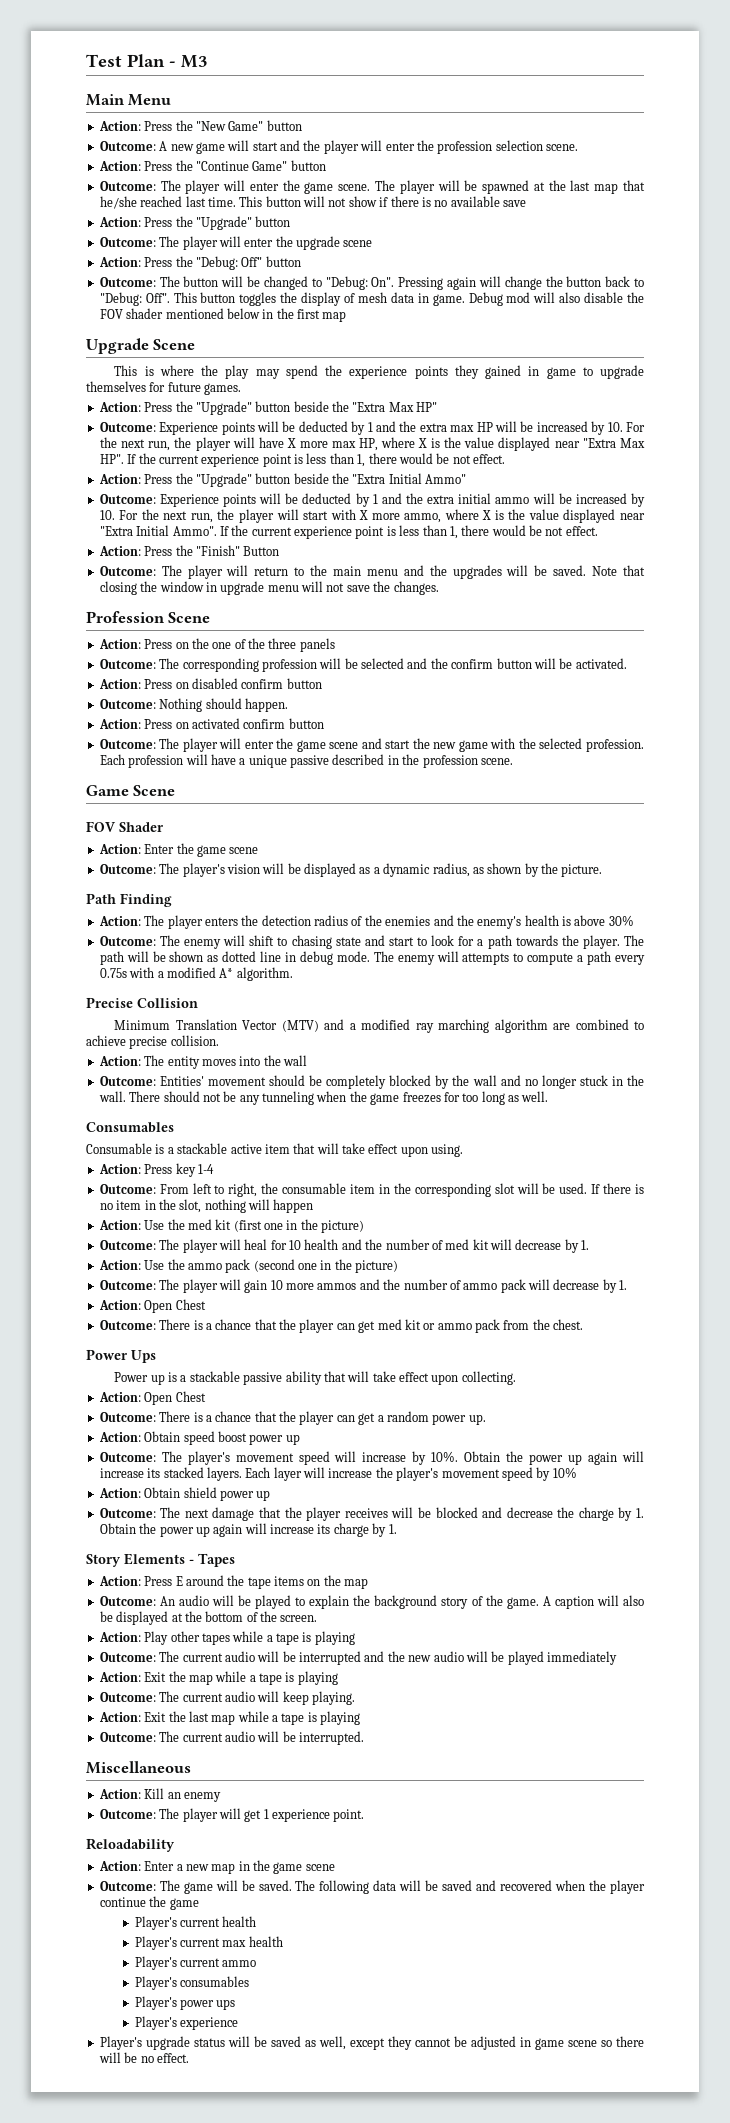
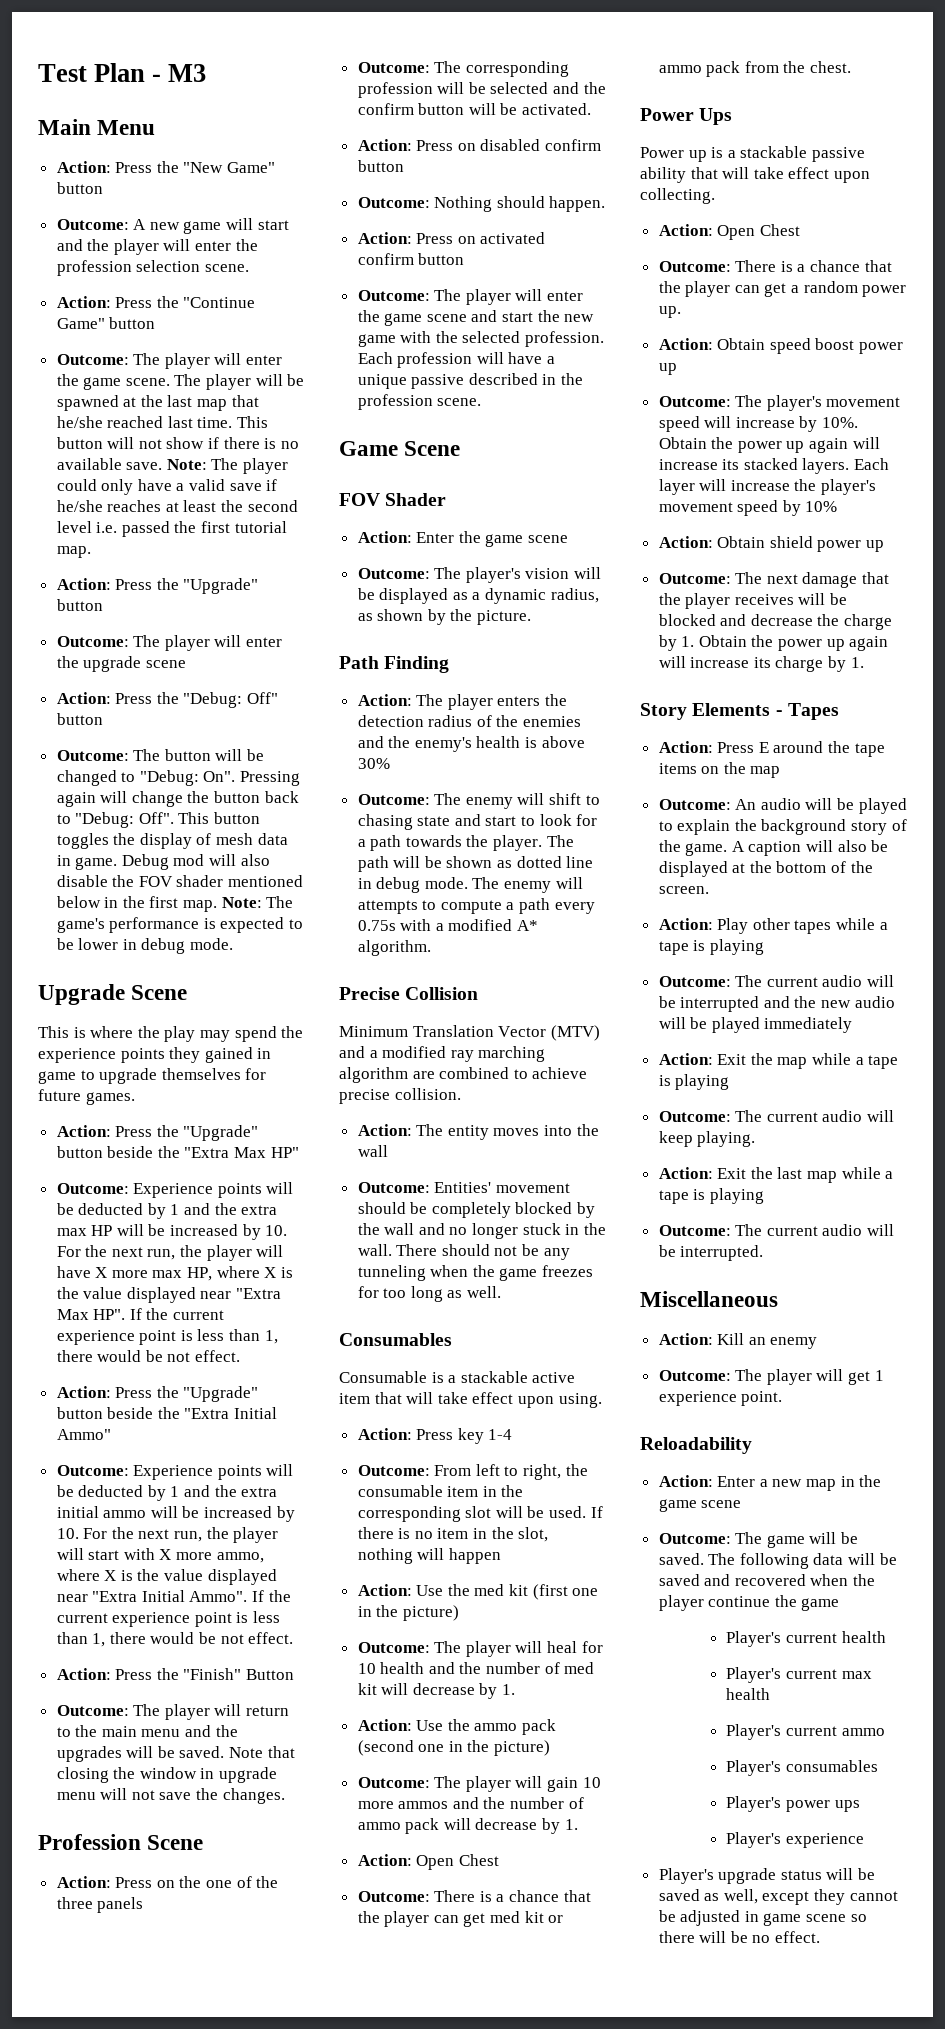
[503,200,526,207] save -> [126,458,289,474] [56,479,278,495] [56,500,298,512] [56,521,287,537] [56,546,91,558] save. Note: The player could only have a valid save if he/she reaches at least the second level i.e. passed the first tutorial map.
[322,311,347,322] map -> [183,896,294,912] [56,917,304,933] [56,938,234,954] map. Note: The game's performance is expected to be lower in debug mode.

